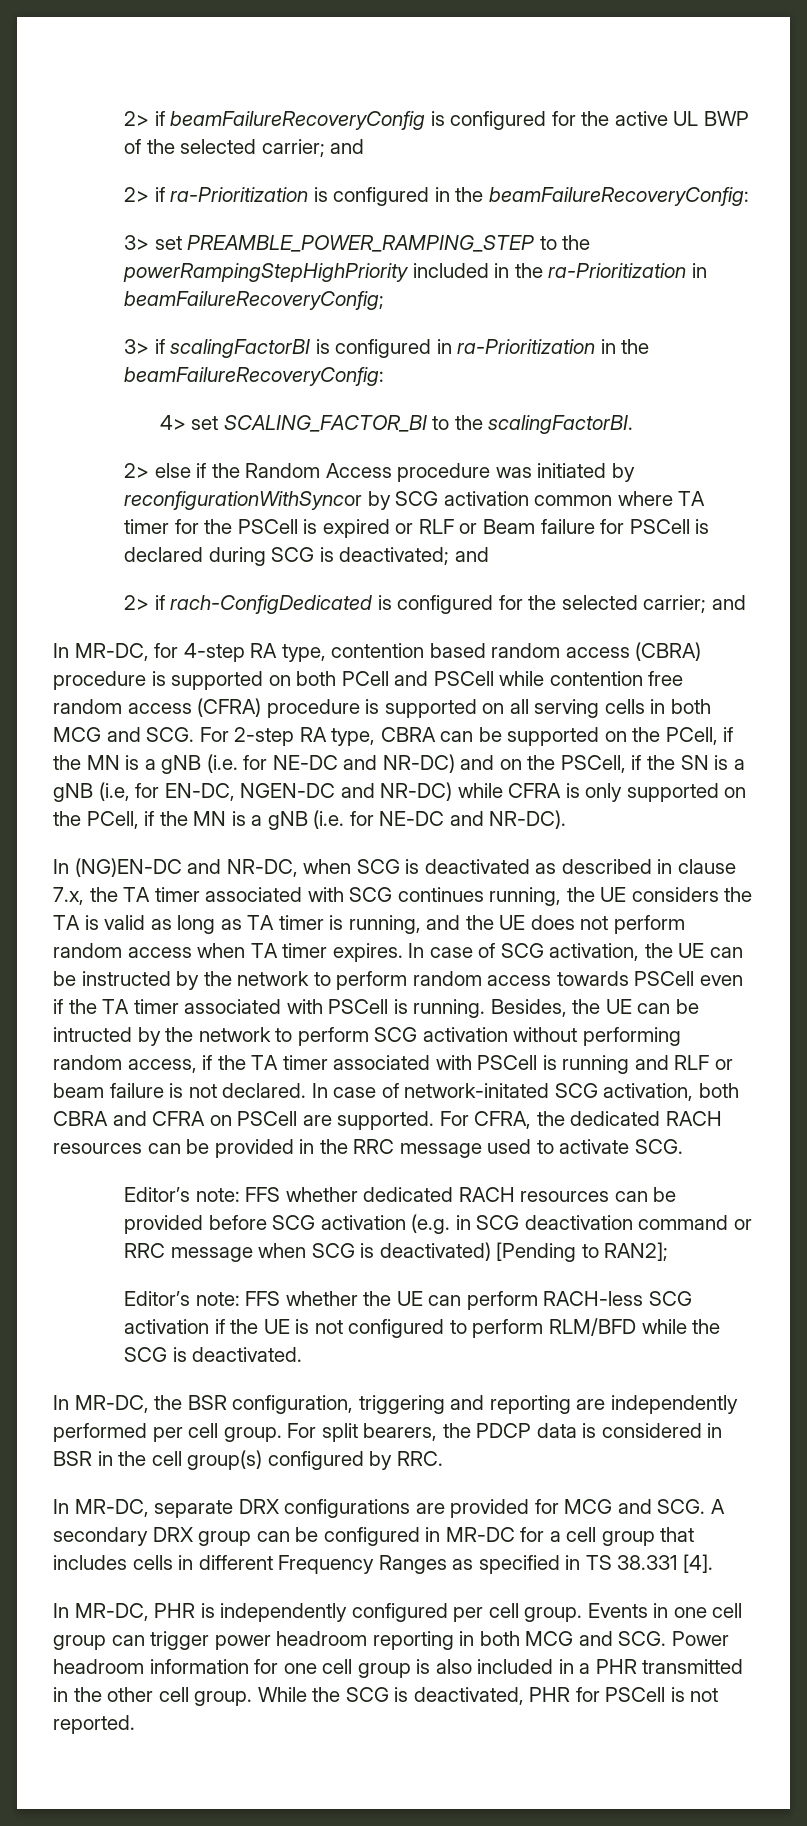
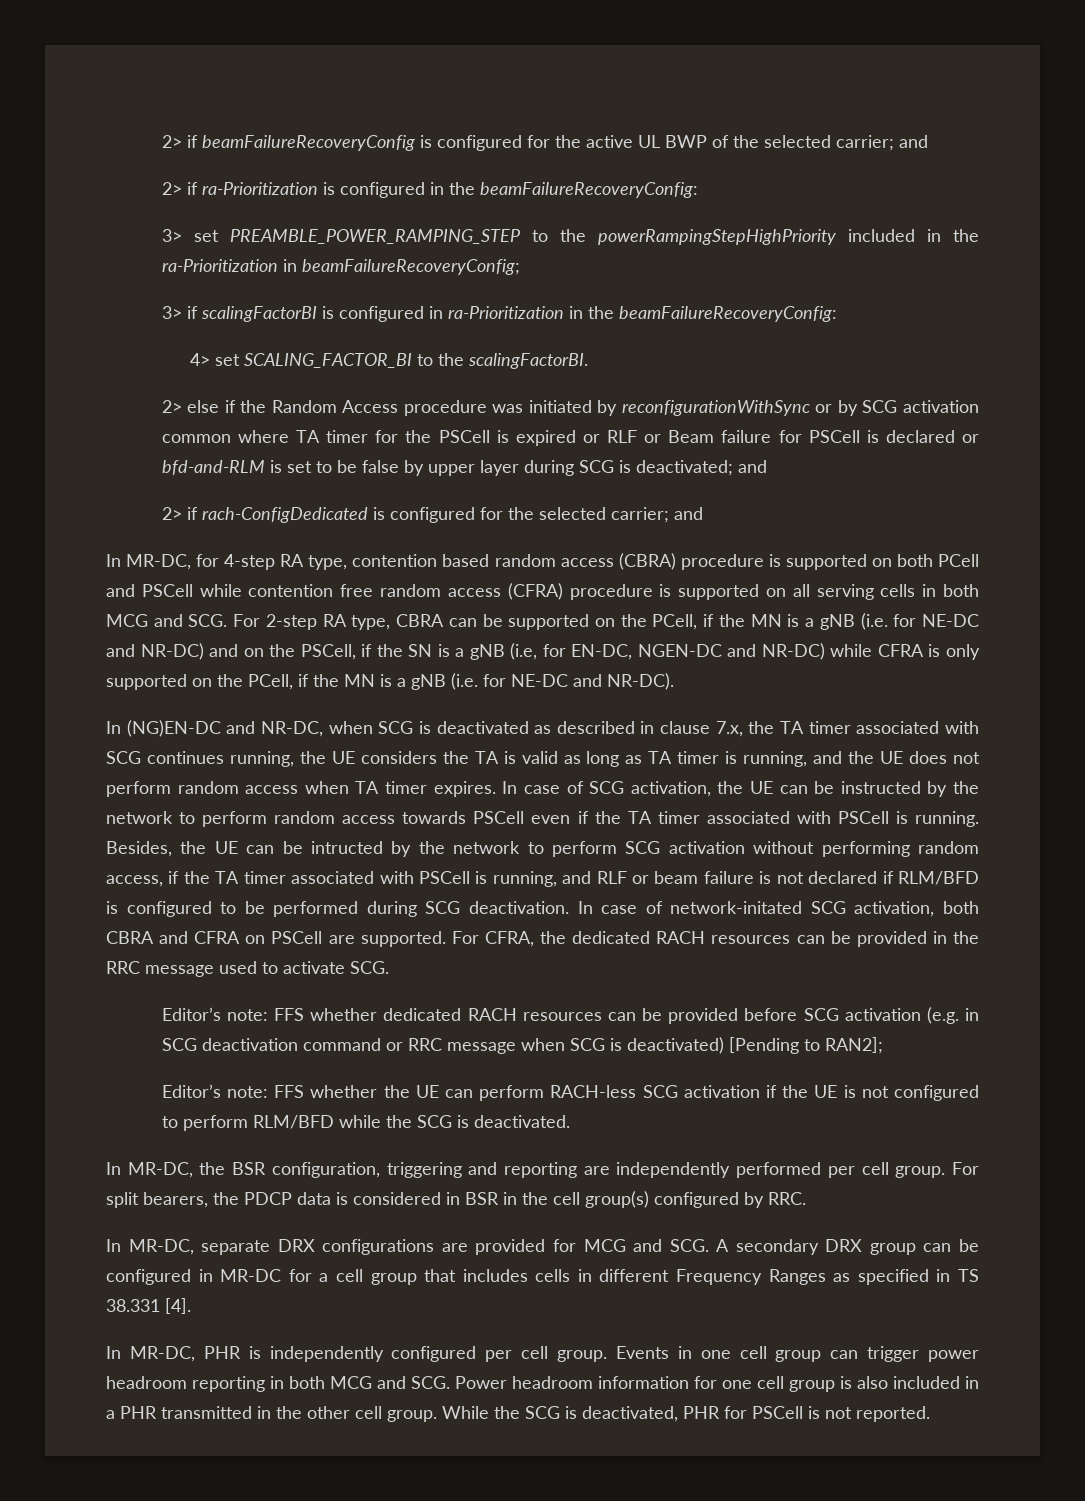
[124,491,363,510] reconfigurationWithSyncor -> [621,400,833,416] reconfigurationWithSync or
(204, 554) none -> [962,434,979,443] [161,460,519,476] or bfd-and-RLM is set to be false by upper layer
[562,1055,630,1074] running -> [492,871,557,887] running,
[222,1083,307,1098] declared. -> [808,871,980,885] [106,901,569,917] declared if RLM/BFD is configured to be performed during SCG deactivation.

